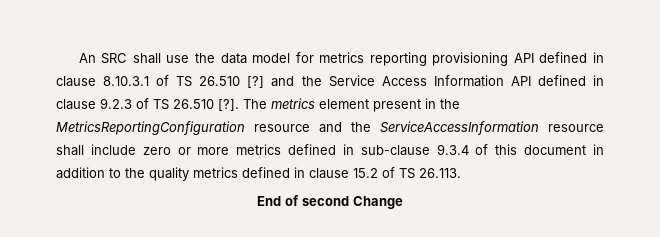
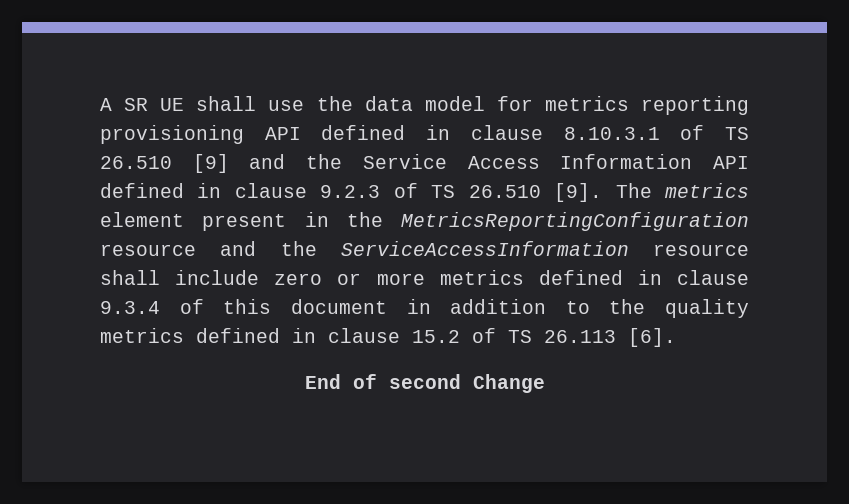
[78,53,128,64] An SRC -> [100,98,185,111] A SR UE
[247,76,265,88] [?] -> [192,154,229,173] [9]
[218,99,239,111] [?]. -> [554,183,603,202] [9].
[360,145,430,156] sub-clause -> [677,270,749,285] clause
[419,168,461,178] 26.113. -> [544,328,676,347] 26.113 [6].

